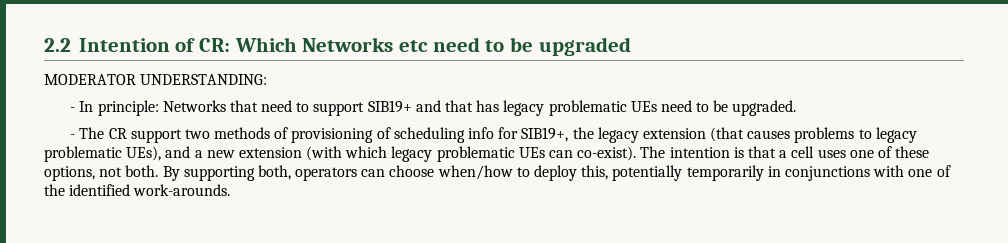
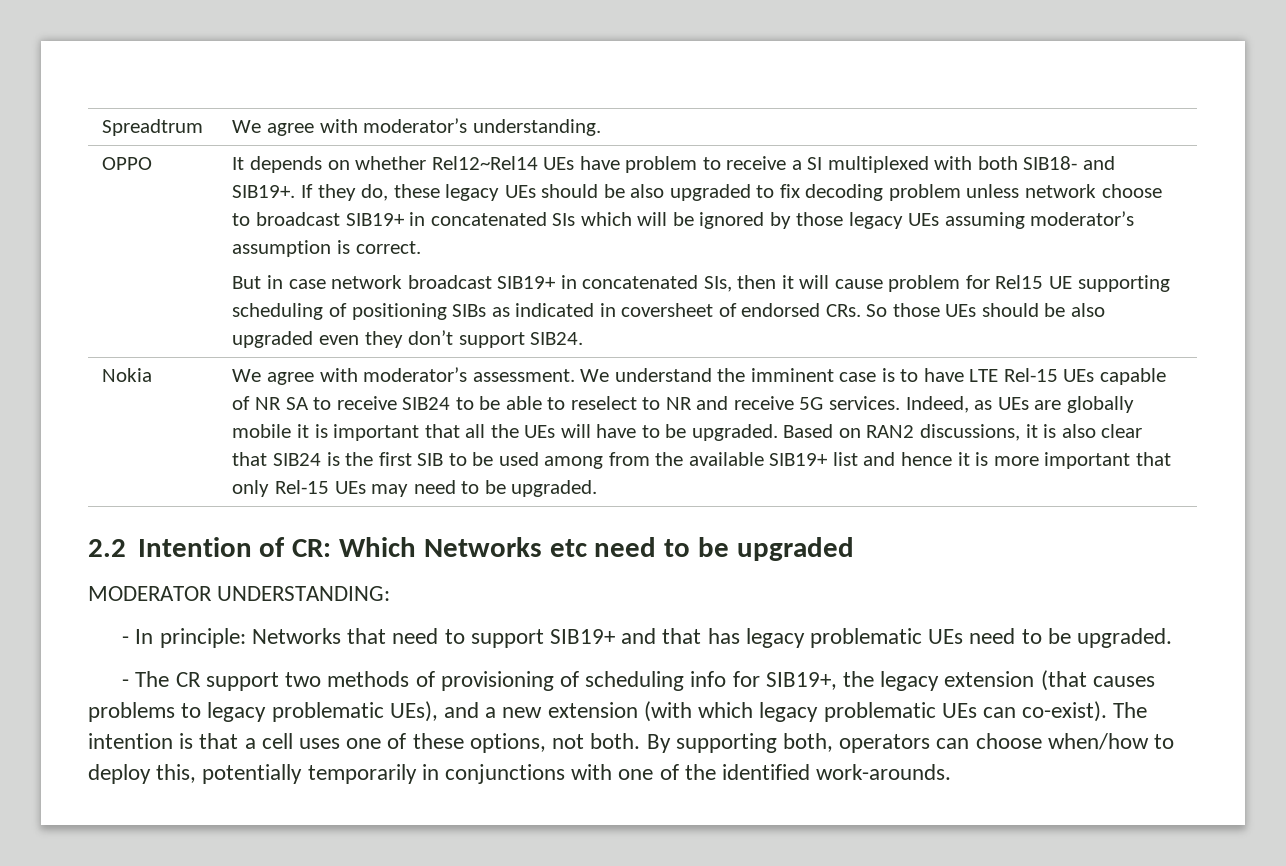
(44, 45) none -> [102,119,204,136] [232,118,601,136] [102,157,153,170] [232,156,1116,173] [232,184,1162,201] [232,211,1135,229] [232,240,421,257] [232,275,1170,292] [232,303,1106,320] [232,330,584,348] [102,368,153,382] [232,367,1167,385] [232,396,1134,413] [232,424,1143,441] [232,452,1171,469] [232,480,598,497] Spreadtrum | We agree with moderator’s understanding. // OPPO | It depends on whether Rel12~Rel14 UEs have problem to receive a SI multiplexed with both SIB18- and SIB19+. If they do, these legacy UEs should be also upgraded to fix decoding problem unless network choose to broadcast SIB19+ in concatenated SIs which will be ignored by those legacy UEs assuming moderator’s assumption is correct. // But in case network broadcast SIB19+ in concatenated SIs, then it will cause problem for Rel15 UE supporting scheduling of positioning SIBs as indicated in coversheet of endorsed CRs. So those UEs should be also upgraded even they don’t support SIB24. // Nokia | We agree with moderator’s assessment. We understand the imminent case is to have LTE Rel-15 UEs capable of NR SA to receive SIB24 to be able to reselect to NR and receive 5G services. Indeed, as UEs are globally mobile it is important that all the UEs will have to be upgraded. Based on RAN2 discussions, it is also clear that SIB24 is the first SIB to be used among from the available SIB19+ list and hence it is more important that only Rel-15 UEs may need to be upgraded. //

